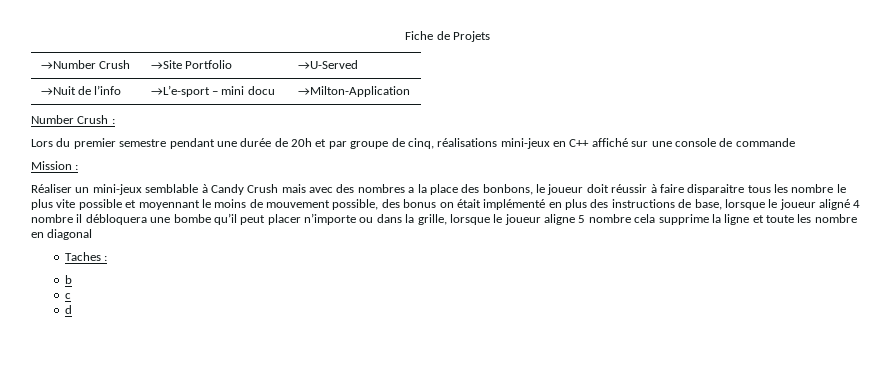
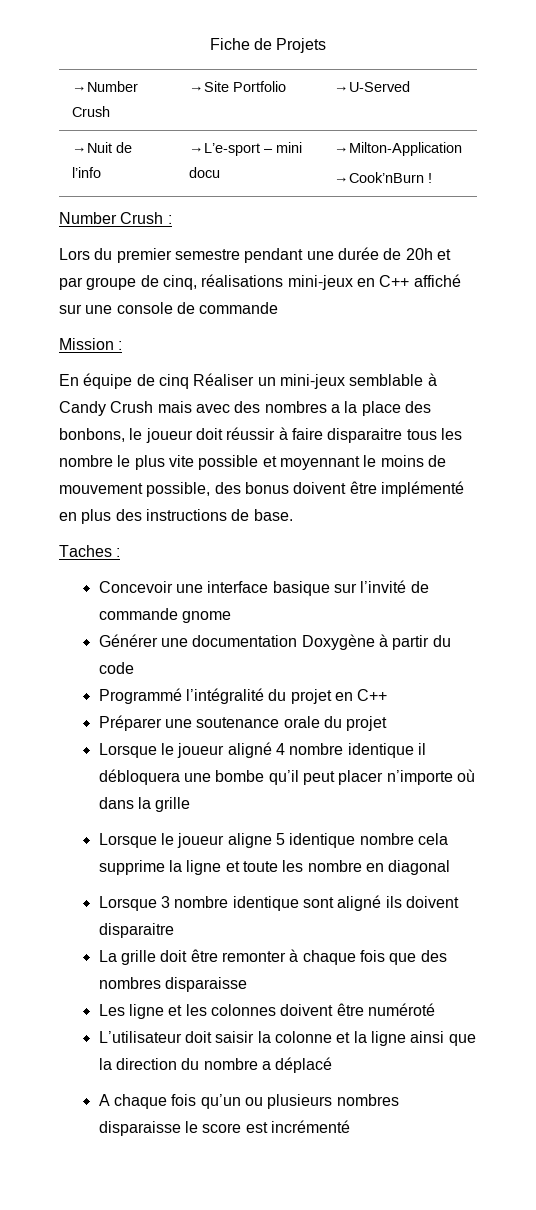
(410, 91) none -> [333,172,432,183] // →Cook’nBurn !
(79, 167) none -> [59,373,189,389] En équipe de cinq
[439,199,481,208] on était -> [293,481,377,494] doivent être
[694,199,765,210] base, lorsque -> [253,509,293,521] [59,545,121,557] [98,580,429,596] [98,608,232,623] [98,634,451,650] [98,662,134,674] [98,688,388,704] [98,715,388,731] [98,743,157,758] base. // Taches : // Concevoir une interface basique sur l’invité de commande gnome // Générer une documentation Doxygène à partir du code // Programmé l’intégralité du projet en C++ // Préparer une soutenance orale du projet // Lorsque
(73, 218) none -> [347,743,414,758] identique
[359,217,374,223] ou -> [456,769,475,782] où
[417,214,490,225] grille, lorsque -> [155,797,191,812] [98,833,157,848] grille // Lorsque
(586, 219) none -> [289,833,356,848] identique
[65,252,108,261] [65,275,73,284] [65,293,72,299] [65,305,73,314] Taches : // b // c // d -> [98,895,459,911] [98,923,174,938] [98,949,447,965] [98,977,248,992] [98,1003,435,1019] [98,1031,476,1046] [98,1057,333,1073] [98,1094,399,1109] [98,1120,350,1136] Lorsque 3 nombre identique sont aligné ils doivent disparaitre // La grille doit être remonter à chaque fois que des nombres disparaisse // Les ligne et les colonnes doivent être numéroté // L’utilisateur doit saisir la colonne et la ligne ainsi que la direction du nombre a déplacé // A chaque fois qu’un ou plusieurs nombres disparaisse le score est incrémenté

